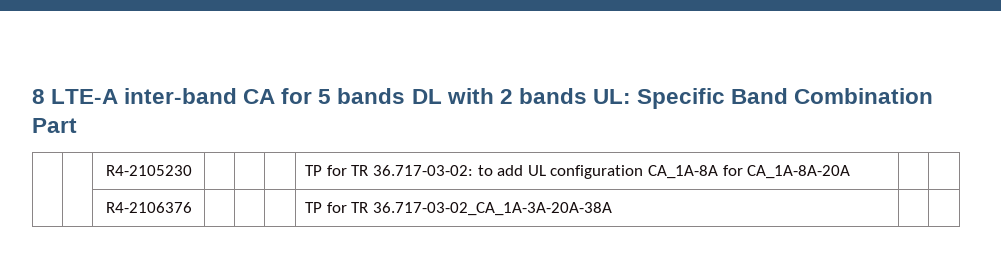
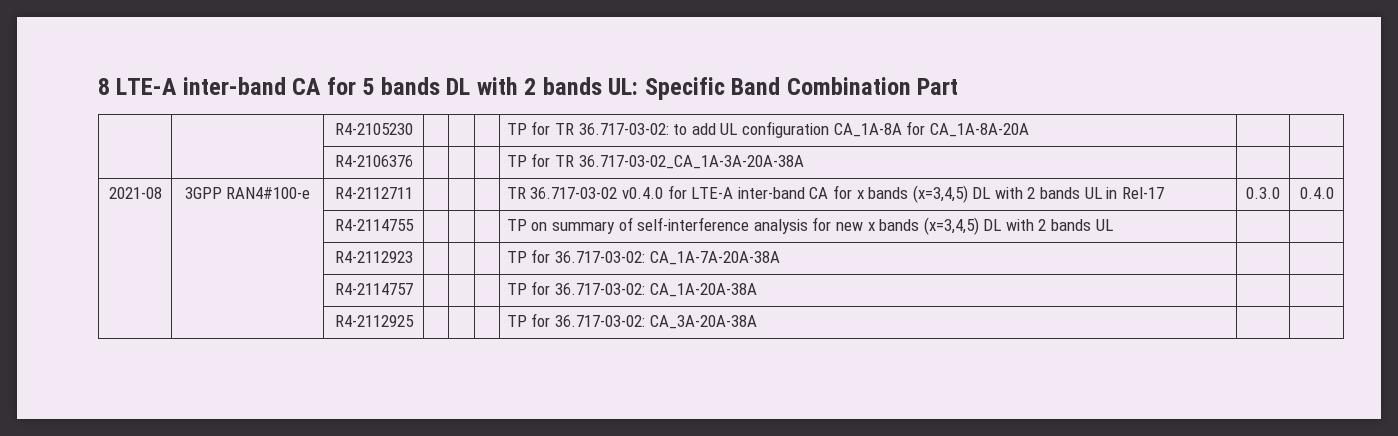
(613, 209) none -> [108,187,162,199] [184,187,311,199] [334,187,413,199] [506,185,1164,203] [1246,187,1280,199] [1299,187,1334,199] [334,219,414,231] [506,217,1113,235] [334,251,413,263] [506,249,780,265] [334,283,413,295] [506,281,757,297] [334,315,414,327] [506,313,757,329] // 2021-08 | 3GPP RAN4#100-e | R4-2112711 | | | | TR 36.717-03-02 v0.4.0 for LTE-A inter-band CA for x bands (x=3,4,5) DL with 2 bands UL in Rel-17 | 0.3.0 | 0.4.0 // | | R4-2114755 | | | | TP on summary of self-interference analysis for new x bands (x=3,4,5) DL with 2 bands UL | | // | | R4-2112923 | | | | TP for 36.717-03-02: CA_1A-7A-20A-38A | | // | | R4-2114757 | | | | TP for 36.717-03-02: CA_1A-20A-38A | | // | | R4-2112925 | | | | TP for 36.717-03-02: CA_3A-20A-38A | |

